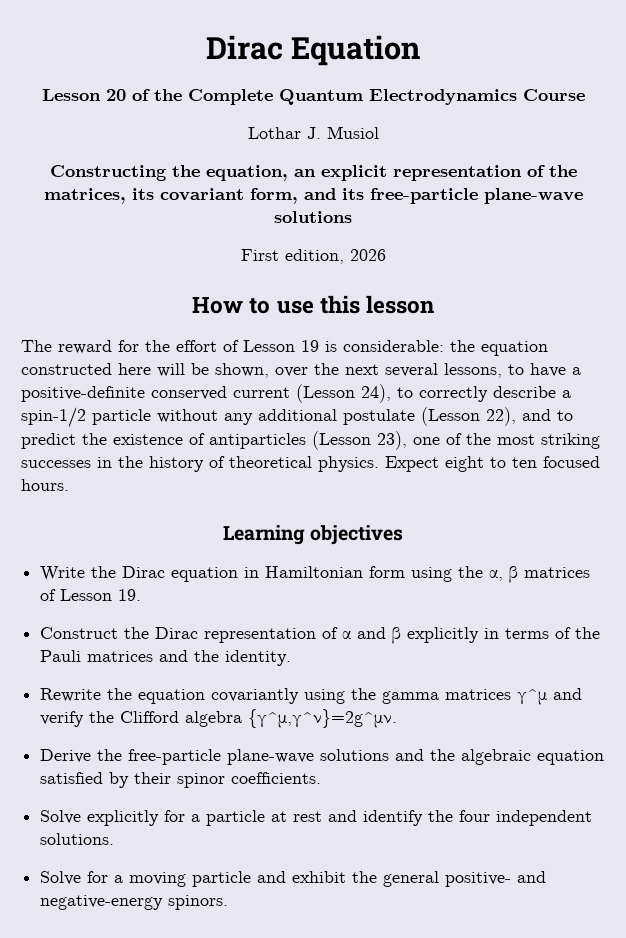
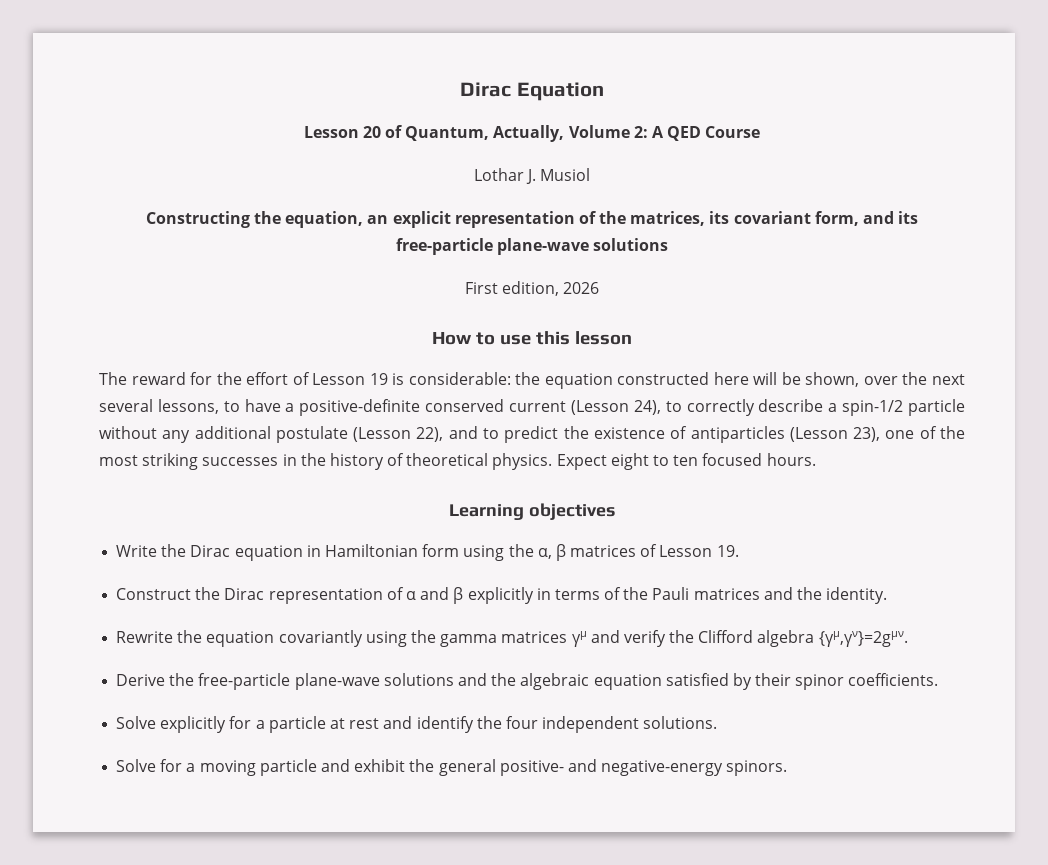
[153,89,517,105] the Complete Quantum Electrodynamics -> [405,125,702,142] Quantum, Actually, Volume 2: A QED
[517,689,548,705] γ^μ -> [571,631,587,647] γμ
[248,709,398,728] {γ^μ,γ^ν}=2g^μν. -> [818,631,908,647] {γμ,γν}=2gμν.

